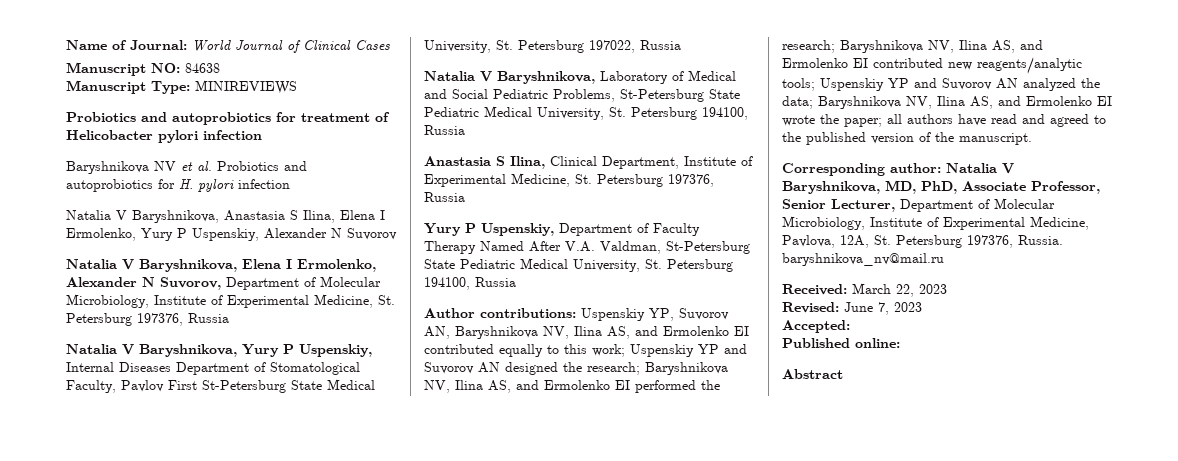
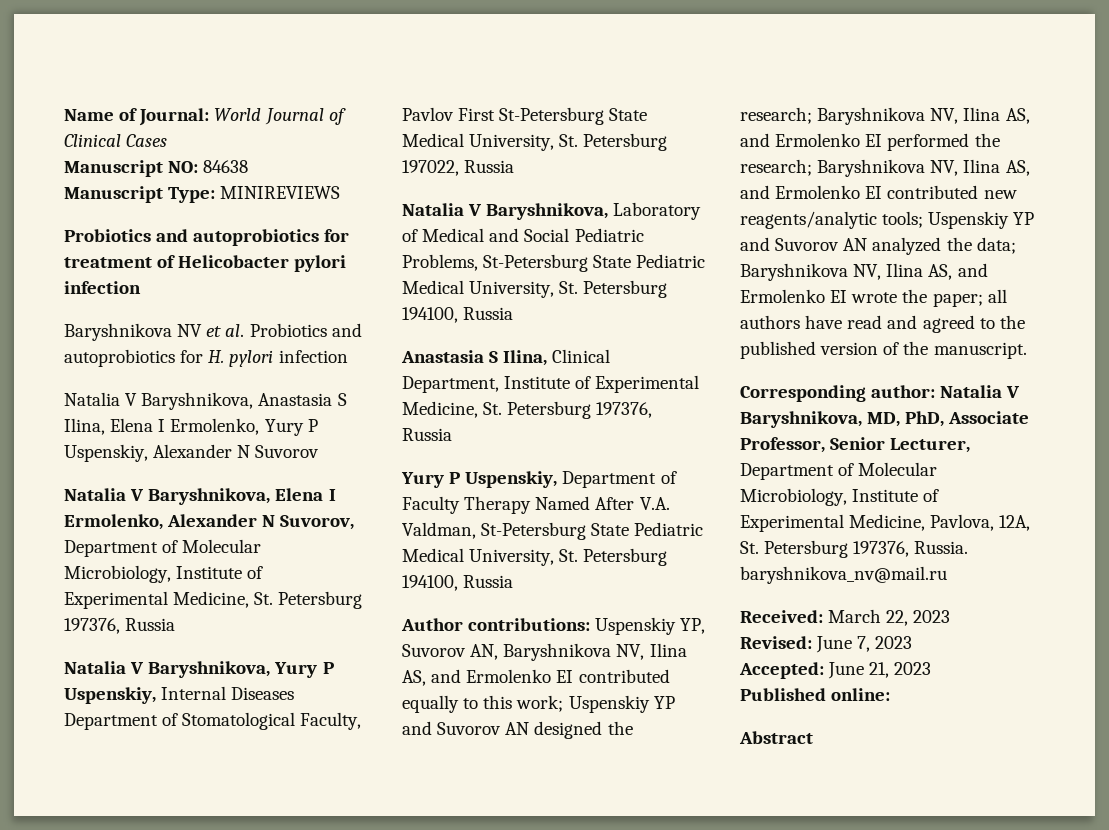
(850, 326) none -> [828,662,932,679] June 21, 2023

